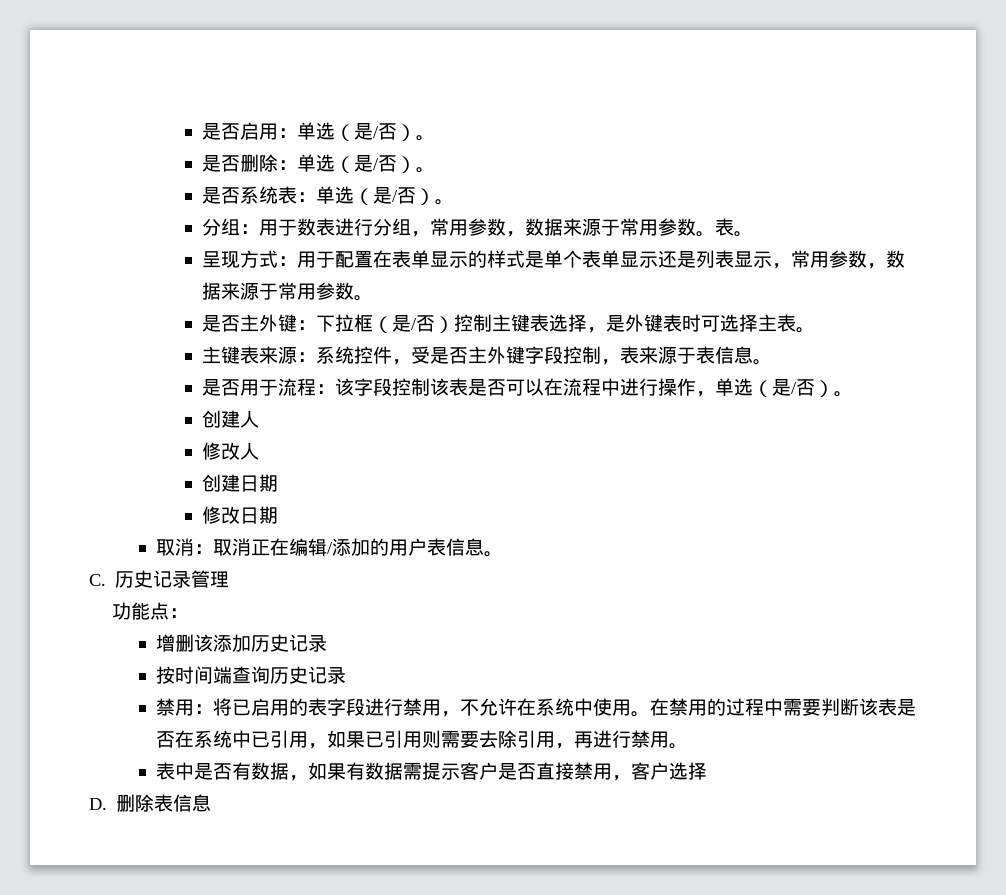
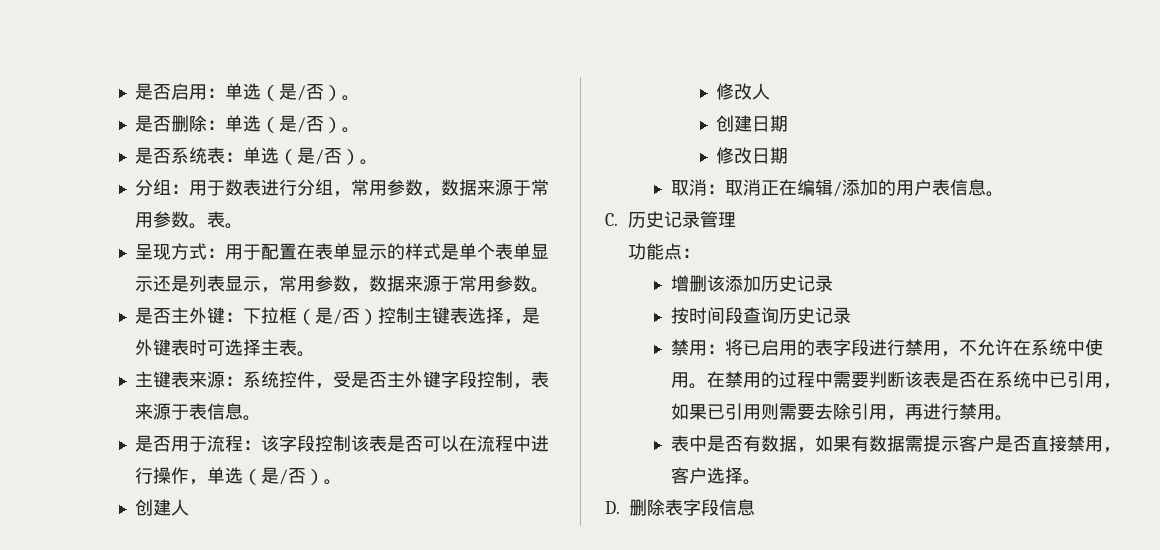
[212,666,232,684] 端 -> [724,307,743,324] 段
(707, 771) none -> [742,479,761,485] 。
(174, 803) none -> [683,499,719,516] 字段

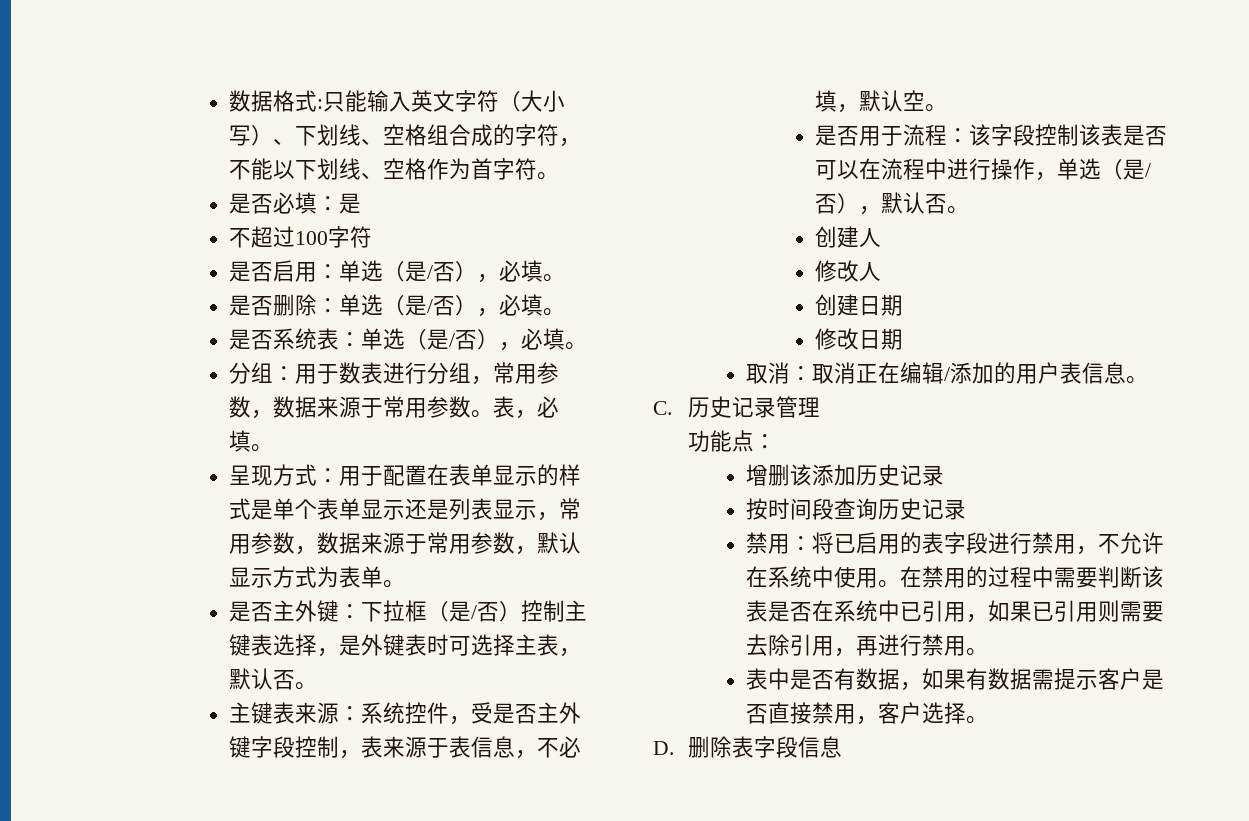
(135, 91) none -> [229,90,566,112] [229,124,582,147] [229,158,560,180] [229,192,362,214] [229,226,373,248] 数据格式:只能输入英文字符（大小写）、下划线、空格组合成的字符，不能以下划线、空格作为首字符。 // 是否必填：是 // 不超过100字符 //
(343, 93) none -> [477,260,544,283] ，必填
(343, 125) none -> [477,294,544,317] ，必填
(361, 157) none -> [499,328,566,351] ，必填
(226, 219) none -> [515,396,560,419] [229,430,252,452] ，必填
(532, 283) none -> [515,532,582,555] [229,566,384,588] ，默认显示方式为表单
(298, 347) none -> [559,648,582,657] [229,668,296,690] ，默认否
(244, 411) none -> [515,736,582,759] [815,90,926,113] ，不必填，默认空
(325, 477) none -> [859,192,948,215] ，默认否

